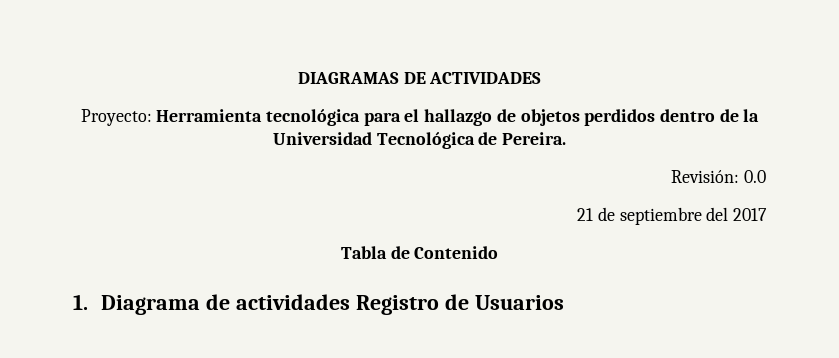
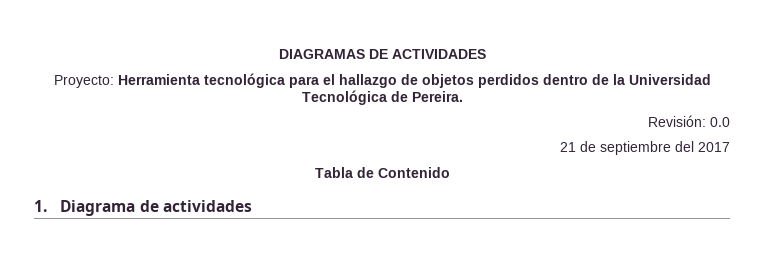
[355,294,564,315] Registro de Usuarios -> (252, 206) none

